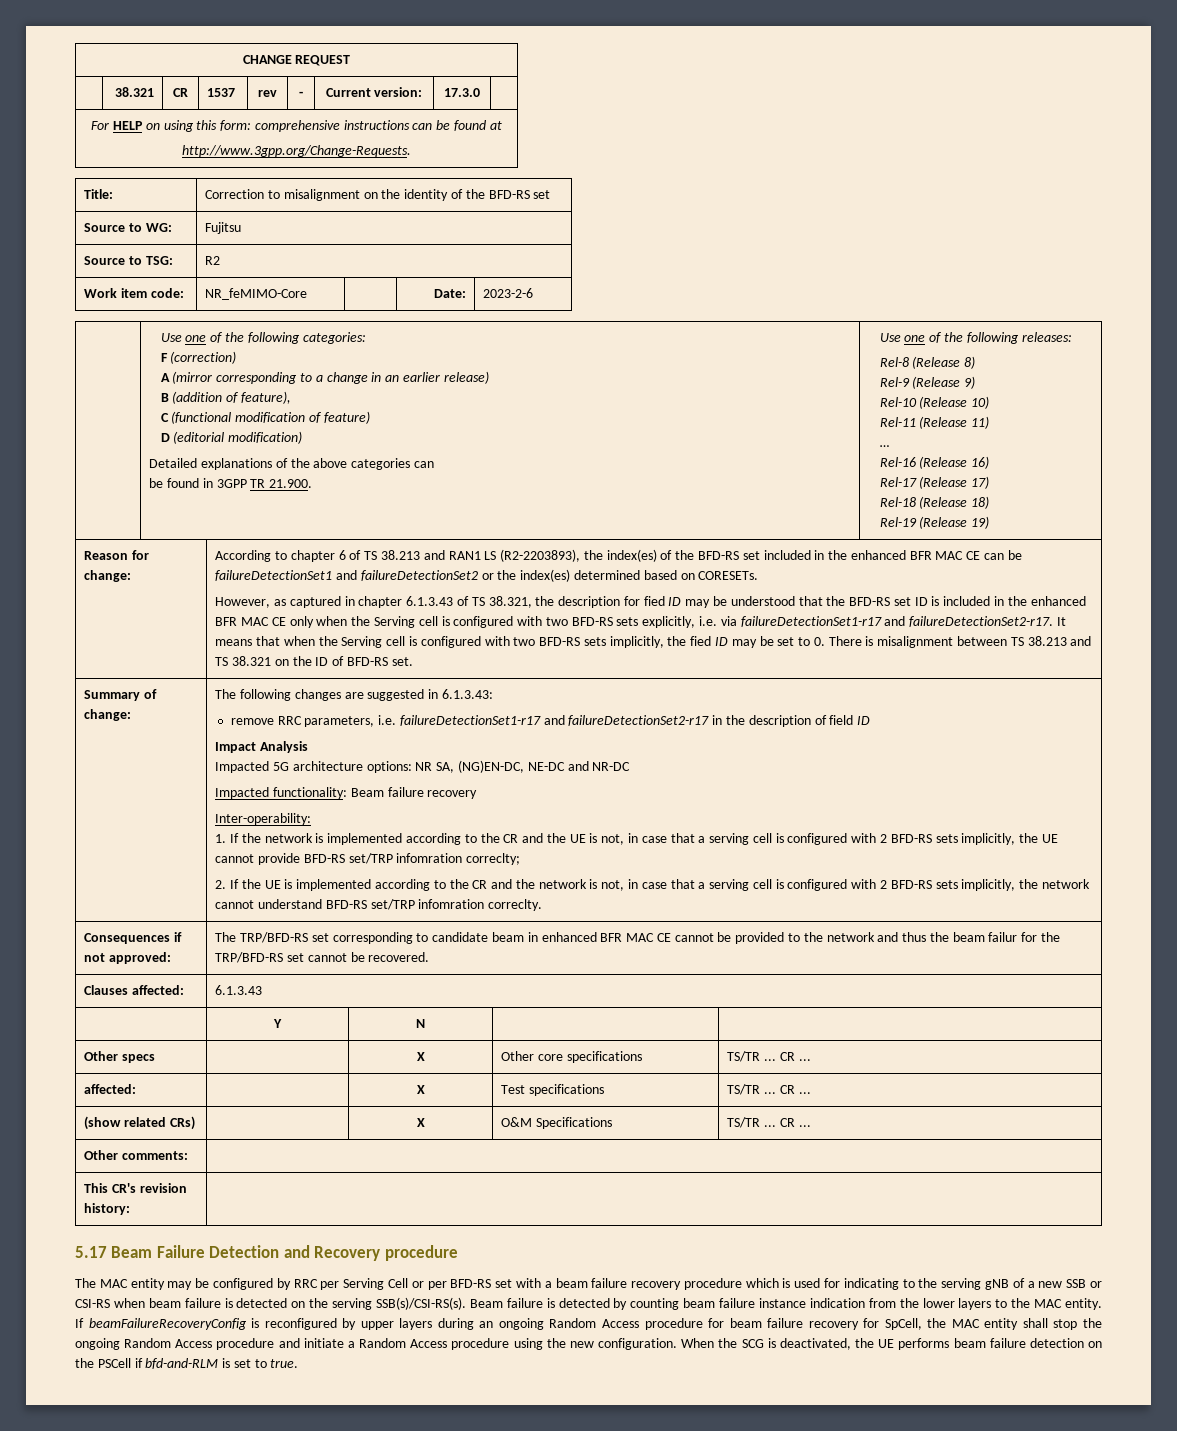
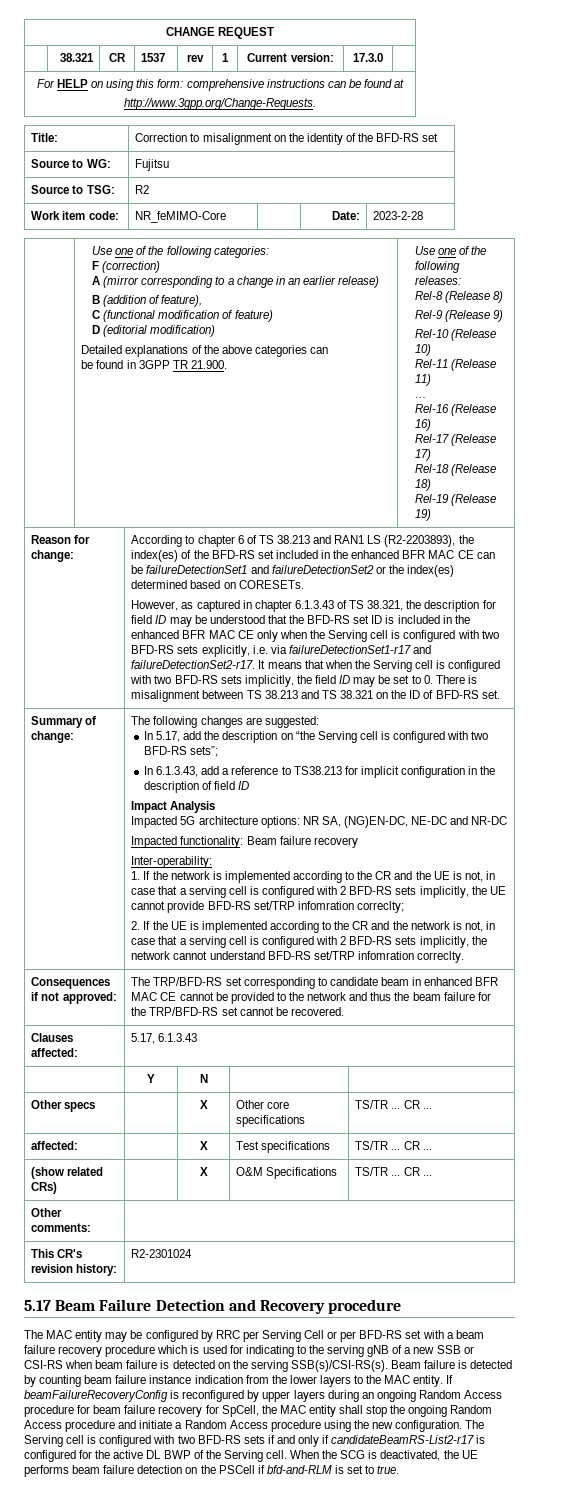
[299,91,303,97] - -> [222,53,229,62] 1
[483,288,534,298] 2023-2-6 -> [373,211,424,220] 2023-2-28
[643,596,665,606] fied -> [131,615,153,624] field
[690,636,712,646] fied -> [314,675,336,684] field
[367,689,493,701] [230,715,710,727] suggested in 6.1.3.43: // remove RRC parameters, i.e. failureDetectionSet1-r17 and failureDetectionSet2-r17 -> [264,716,319,728] [144,731,489,743] [144,746,219,757] [144,766,465,778] suggested: // In 5.17, add the description on “the Serving cell is configured with two BFD-RS sets”; // In 6.1.3.43, add a reference to TS38.213 for implicit configuration
[988,932,1018,942] failur -> [443,992,475,1001] failure
(185, 990) none -> [131,1033,156,1044] 5.17,
(131, 1209) none -> [131,1249,193,1258] R2-2301024
(678, 1344) none -> [465,1420,485,1429] [24,1435,486,1447] [24,1450,287,1462] The Serving cell is configured with two BFD-RS sets if and only if candidateBeamRS-List2-r17 is configured for the active DL BWP of the Serving cell.

